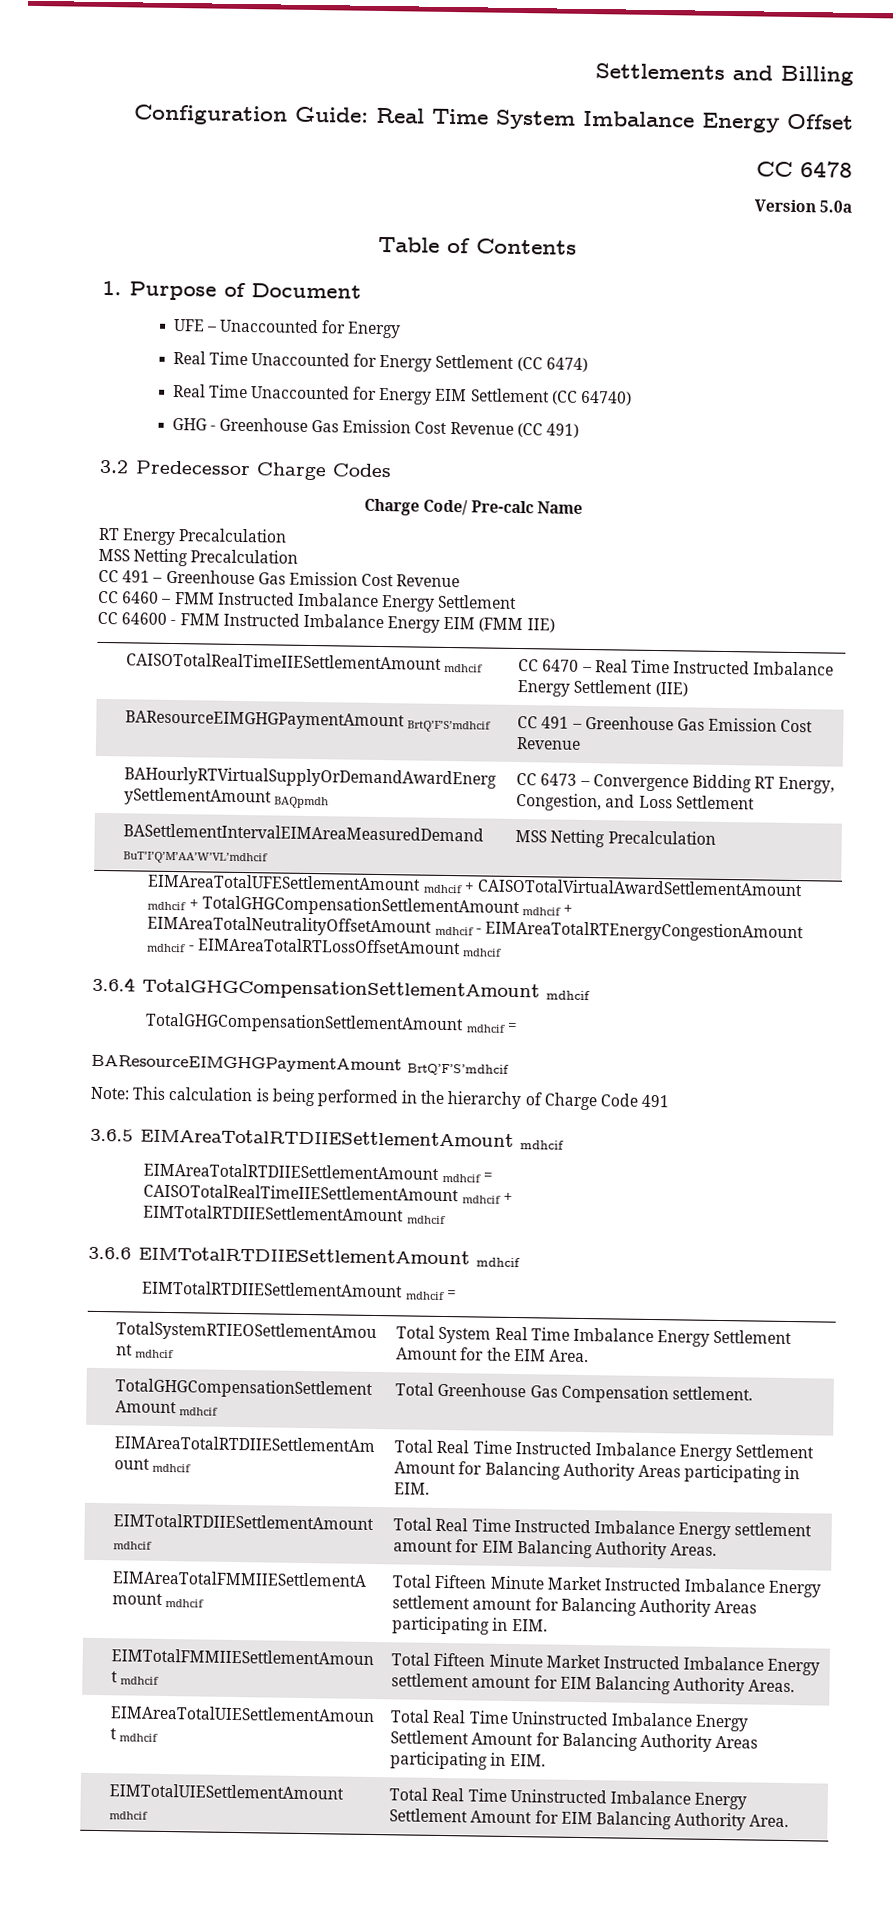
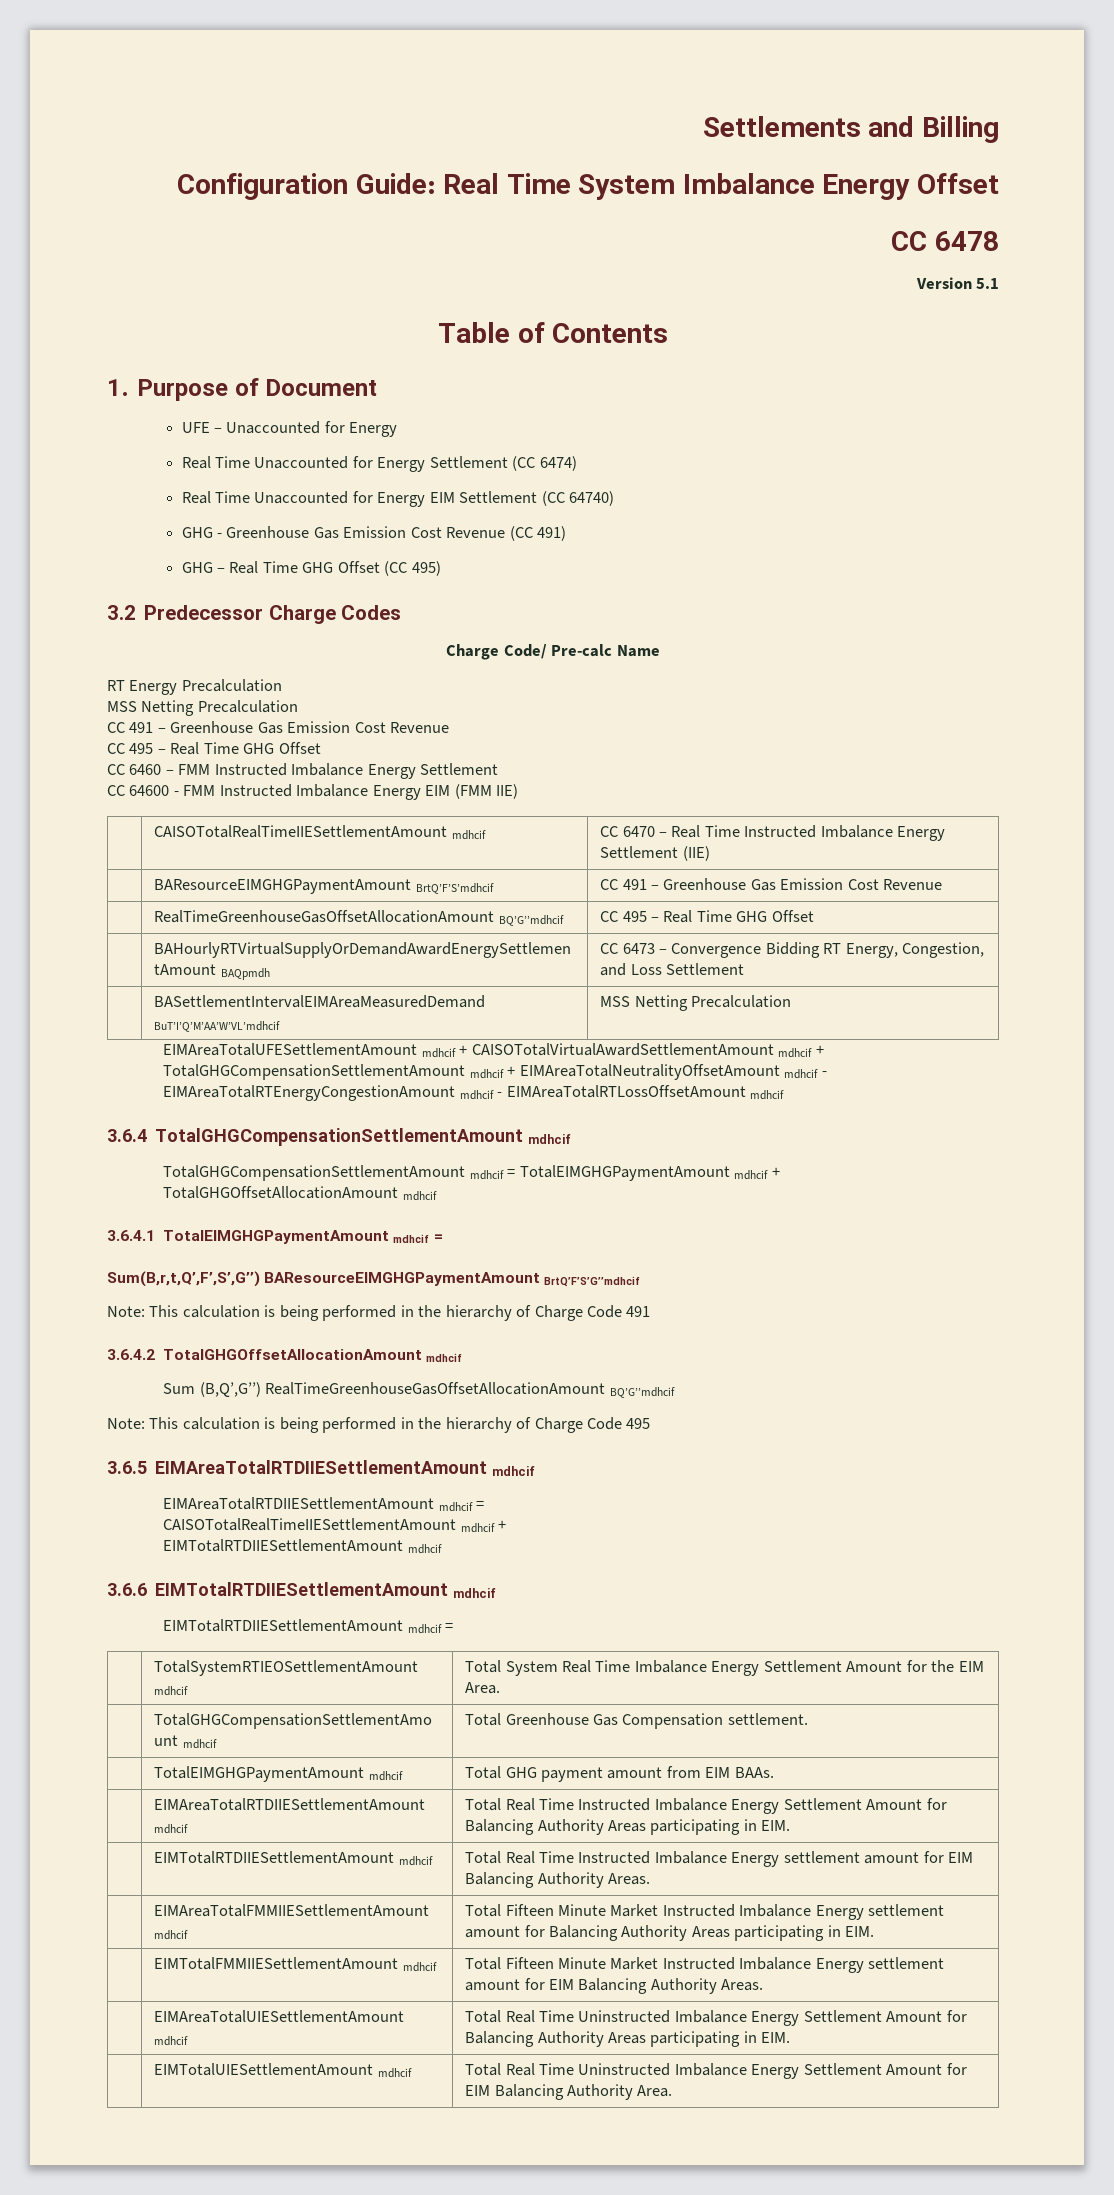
[819,200,852,213] 5.0a -> [976,278,999,289] 5.1
(579, 430) none -> [181,561,441,576] // GHG – Real Time GHG Offset (CC 495)
(461, 581) none -> [107,742,321,755] // CC 495 – Real Time GHG Offset
(582, 743) none -> [154,910,564,926] [600,910,814,923] // | RealTimeGreenhouseGasOffsetAllocationAmount BQ’G’’mdhcif | CC 495 – Real Time GHG Offset
[91,1054,509,1076] // BAResourceEIMGHGPaymentAmount BrtQ’F’S’mdhcif -> [519,1165,780,1181] [163,1186,437,1201] [107,1230,443,1244] [107,1271,641,1287] TotalEIMGHGPaymentAmount mdhcif + TotalGHGOffsetAllocationAmount mdhcif // 3.6.4.1 TotalEIMGHGPaymentAmount mdhcif = // Sum(B,r,t,Q’,F’,S’,G’’) BAResourceEIMGHGPaymentAmount BrtQ’F’S’G’’mdhcif
(670, 1101) none -> [107,1349,463,1362] [163,1382,675,1398] [107,1417,651,1433] // 3.6.4.2 TotalGHGOffsetAllocationAmount mdhcif // Sum (B,Q’,G’’) RealTimeGreenhouseGasOffsetAllocationAmount BQ’G’’mdhcif // Note: This calculation is being performed in the hierarchy of Charge Code 495
(753, 1393) none -> [154,1766,403,1782] [465,1766,774,1782] // | TotalEIMGHGPaymentAmount mdhcif | Total GHG payment amount from EIM BAAs.

